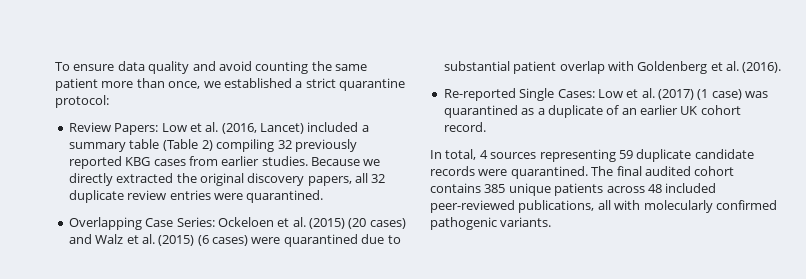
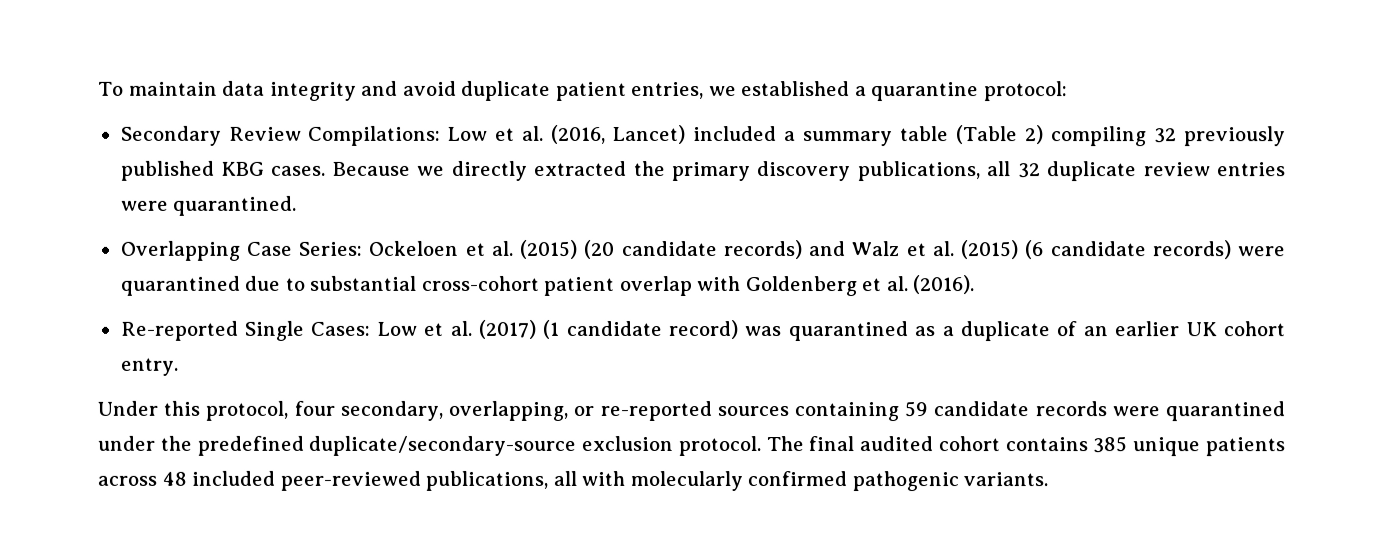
[73,61,367,74] [55,78,201,91] ensure data quality and avoid counting the same patient more than once, -> [128,80,705,101] maintain data integrity and avoid duplicate patient entries,
[305,78,336,88] strict -> (867, 91) none
[68,122,159,135] Review Papers: -> [120,125,442,146] Secondary Review Compilations:
[68,156,308,169] reported KBG cases from earlier studies. -> [120,160,327,181] published KBG cases.
[199,173,352,186] original discovery papers, -> [671,161,981,182] primary discovery publications,
[369,218,406,229] cases) -> [621,240,803,260] candidate records)
[212,235,248,246] cases) -> [1050,240,1232,260] candidate records)
(510, 66) none -> [420,275,539,291] cross-cohort
[711,89,742,100] case) -> [565,319,739,340] candidate record)
[443,122,486,132] [430,149,754,162] [430,166,588,179] record. // In total, 4 sources representing 59 duplicate candidate records were quarantined. -> [119,357,178,376] [97,400,1285,422] [97,435,761,457] entry. // Under this protocol, four secondary, overlapping, or re-reported sources containing 59 candidate records were quarantined under the predefined duplicate/secondary-source exclusion protocol.

